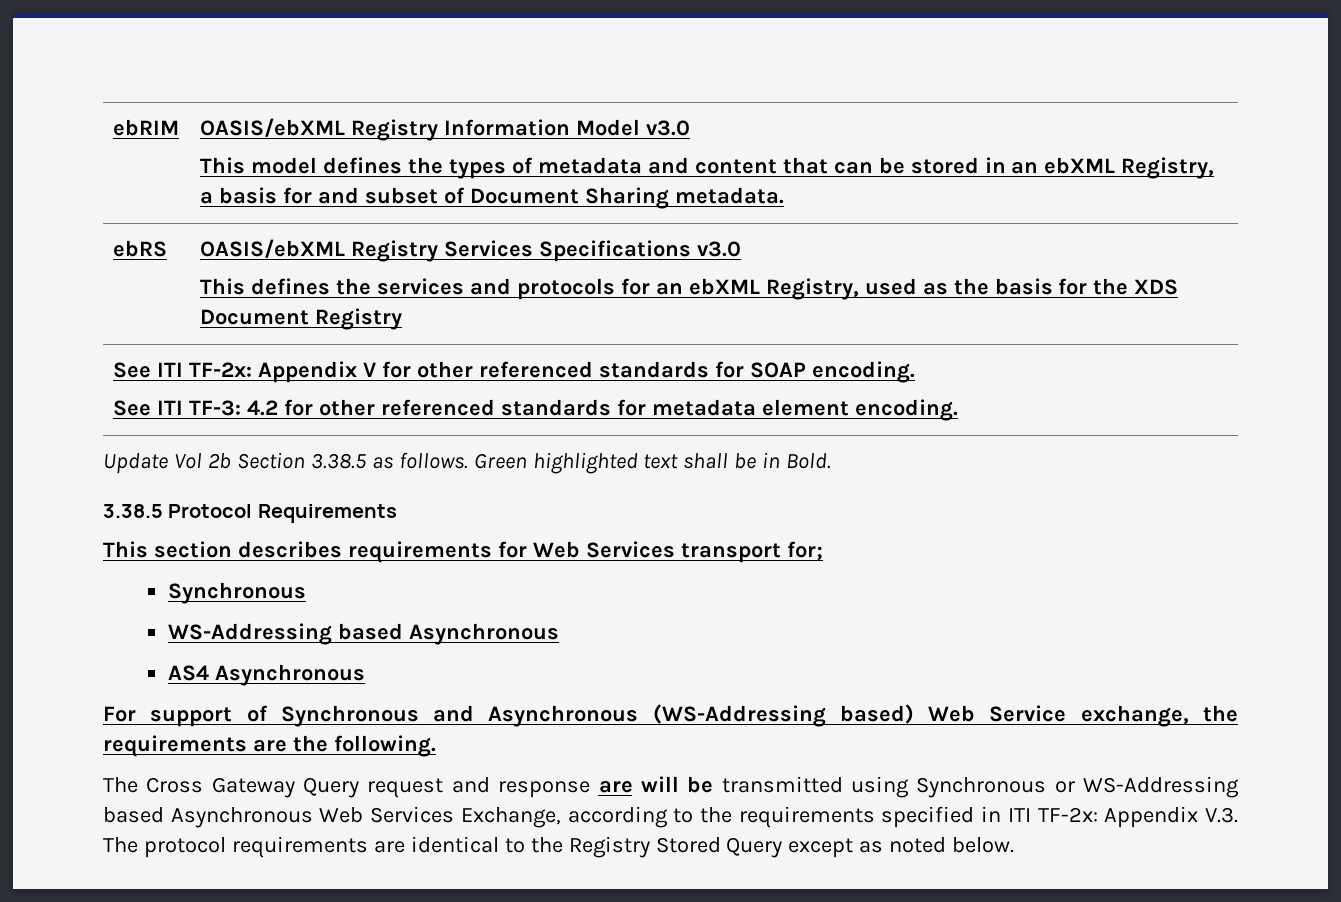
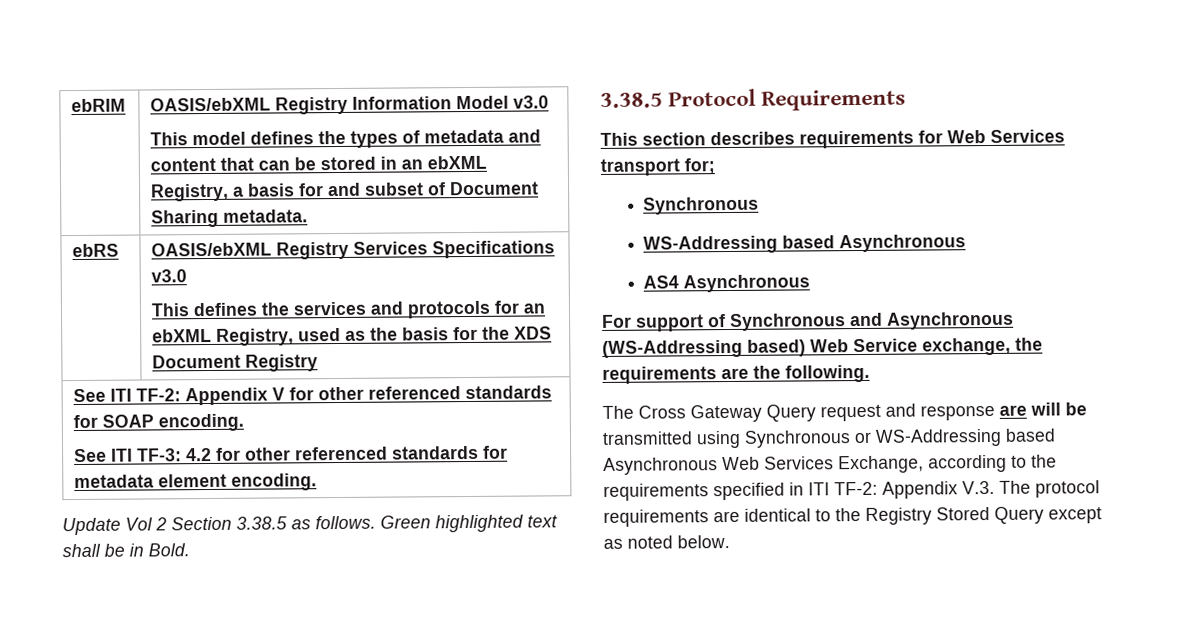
[189,362,253,377] TF-2x: -> [136,388,182,402] TF-2:
[207,453,231,469] 2b -> [155,517,167,531] 2
[1037,807,1098,822] TF-2x: -> [834,481,878,496] TF-2:

